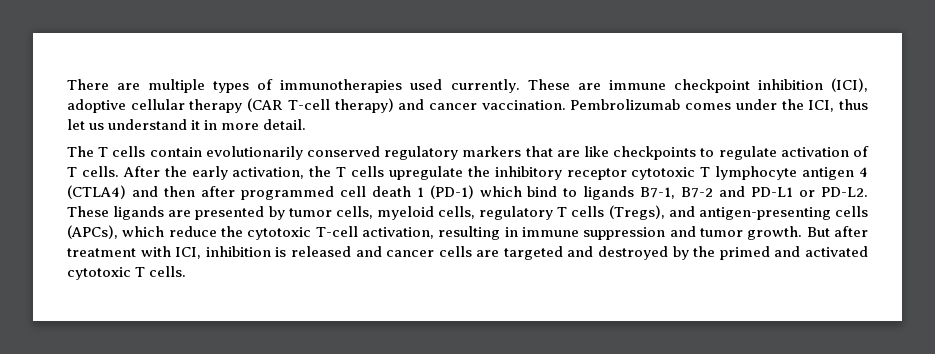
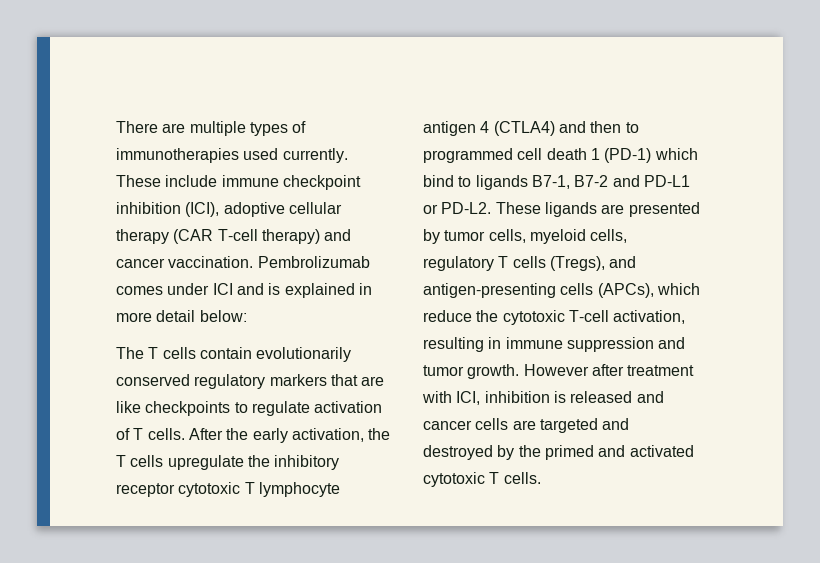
[577,83,601,90] are -> [165,175,218,187] include
[781,99,868,112] [67,119,307,130] the ICI, thus let us understand it in more detail. -> [212,283,372,298] [116,310,247,322] ICI and is explained in more detail below:
[200,186,235,197] after -> [625,122,639,133] to
[806,227,830,237] But -> [523,364,589,376] However

